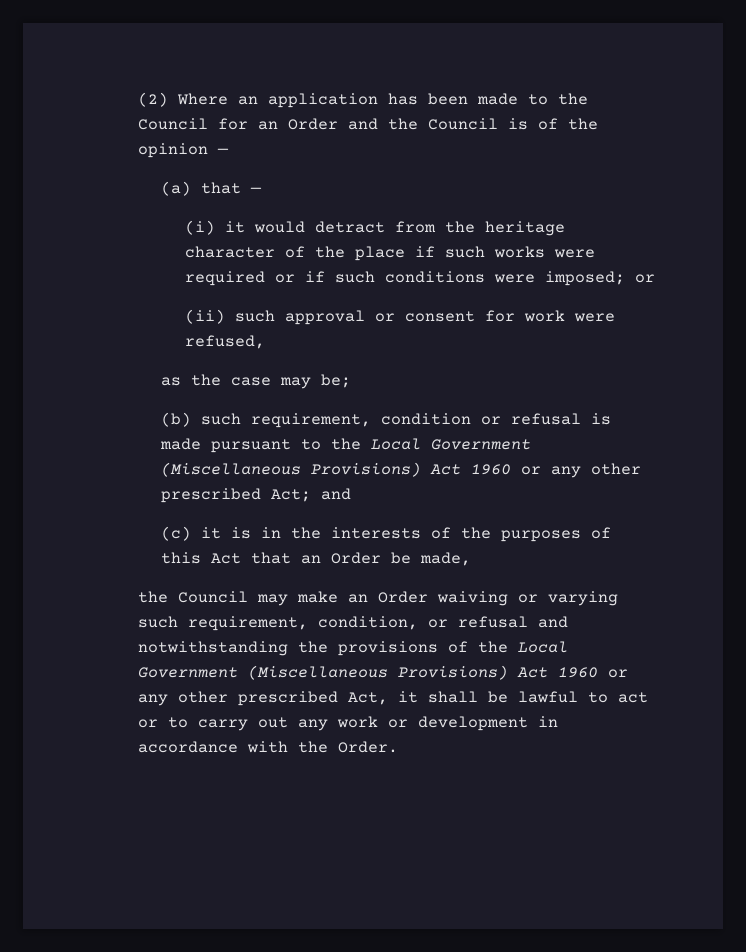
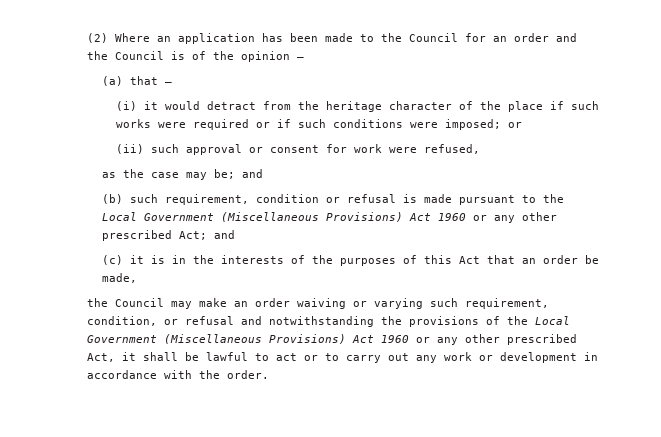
[287,118,338,130] Order -> [514,33,550,42] order
(352, 381) none -> [241,169,263,178] and
[331,552,382,564] Order -> [542,255,578,264] order
[377,591,428,603] Order -> [255,298,291,307] order
[337,741,398,753] Order. -> [227,370,270,379] order.

